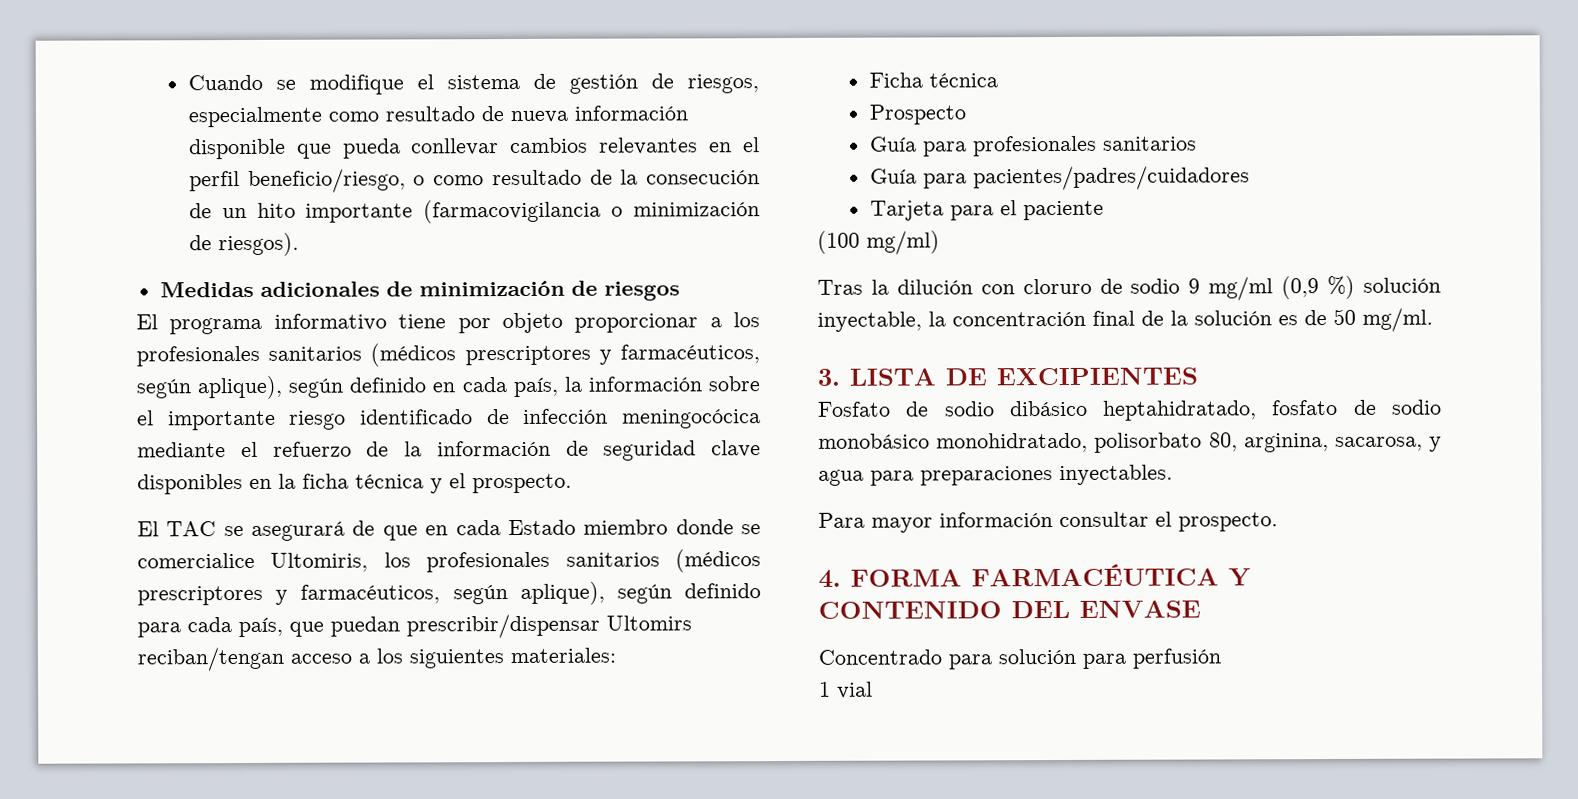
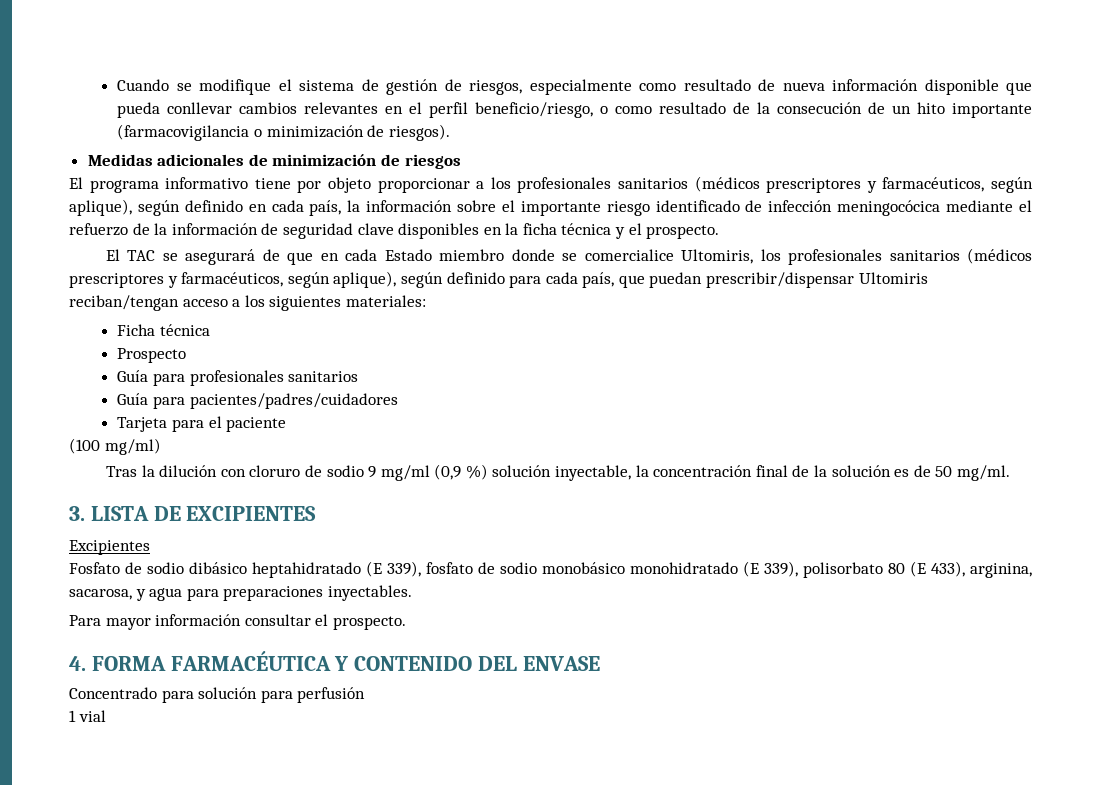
[606,615,692,631] Ultomirs -> [858,272,928,284] Ultomiris
(1198, 376) none -> [69,540,150,555] // Excipientes
[1103,400,1258,421] heptahidratado, -> [252,561,421,578] heptahidratado (E 339),
[936,432,1238,453] monohidratado, polisorbato 80, -> [630,561,965,578] monohidratado (E 339), polisorbato 80 (E 433),

